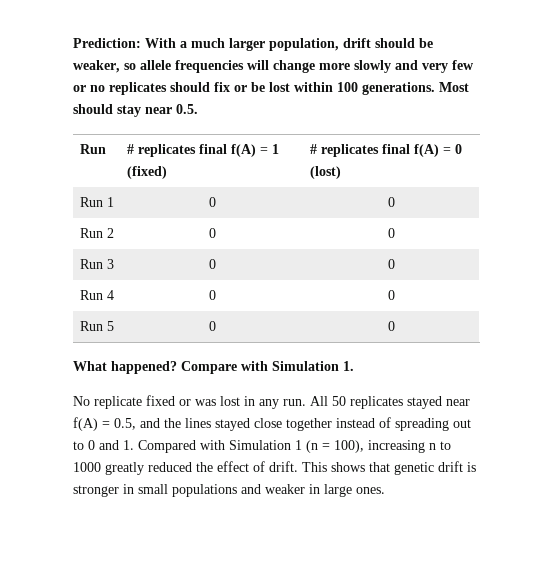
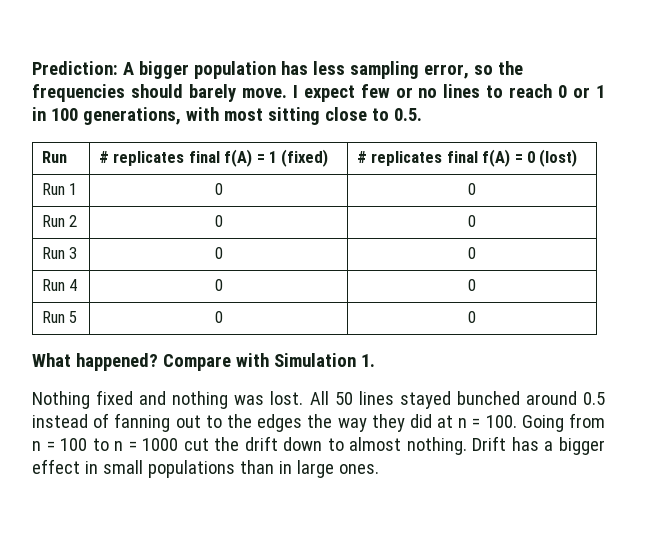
[145,38,433,51] [73,60,474,73] [73,82,469,95] [73,104,172,117] With a much larger population, drift should be weaker, so allele frequencies will change more slowly and very few or no replicates should fix or be lost within 100 generations. Most should stay near -> [122,61,523,79] [32,84,606,102] [32,107,389,125] A bigger population has less sampling error, so the frequencies should barely move. I expect few or no lines to reach 0 or 1 in 100 generations, with most sitting close to
[73,395,470,409] [73,417,332,431] No replicate fixed or was lost in any run. All 50 replicates stayed near f(A) = 0.5, and the lines stayed close together -> [32,390,605,409] Nothing fixed and nothing was lost. All 50 lines stayed bunched around 0.5
[395,418,449,431] spreading -> [114,413,171,432] fanning
[88,440,451,453] [73,461,476,475] [73,485,119,497] 0 and 1. Compared with Simulation 1 (n = 100), increasing n to 1000 greatly reduced the effect of drift. This shows that genetic drift is stronger -> [226,413,605,432] [32,436,606,455] [32,459,80,474] the edges the way they did at n = 100. Going from n = 100 to n = 1000 cut the drift down to almost nothing. Drift has a bigger effect
[241,484,305,494] and weaker -> [239,460,274,474] than

